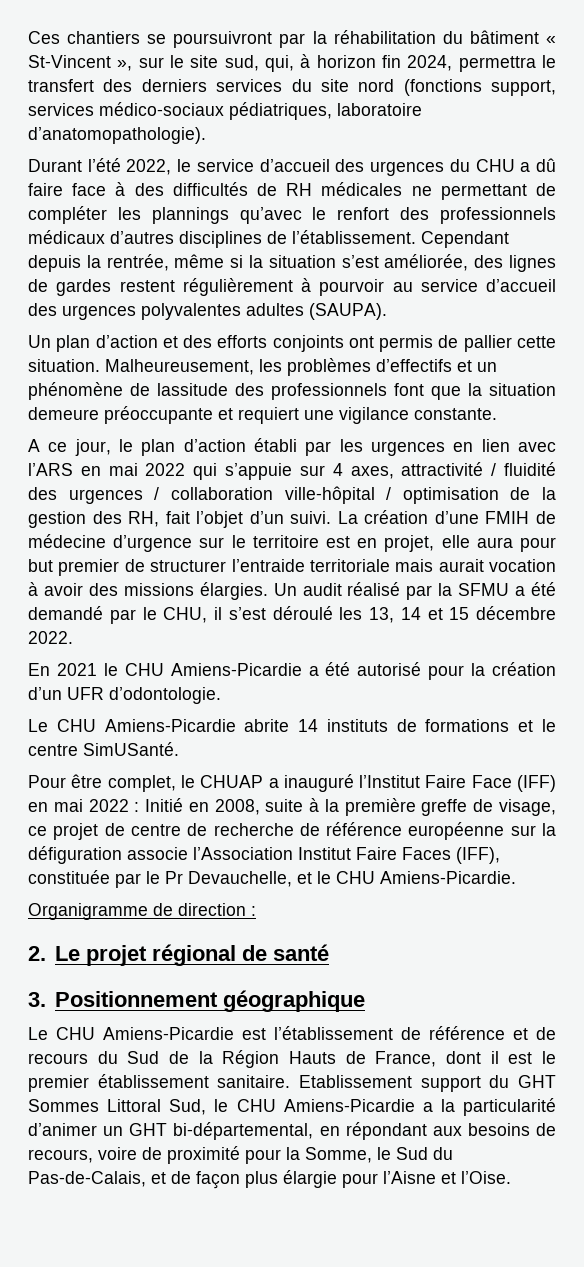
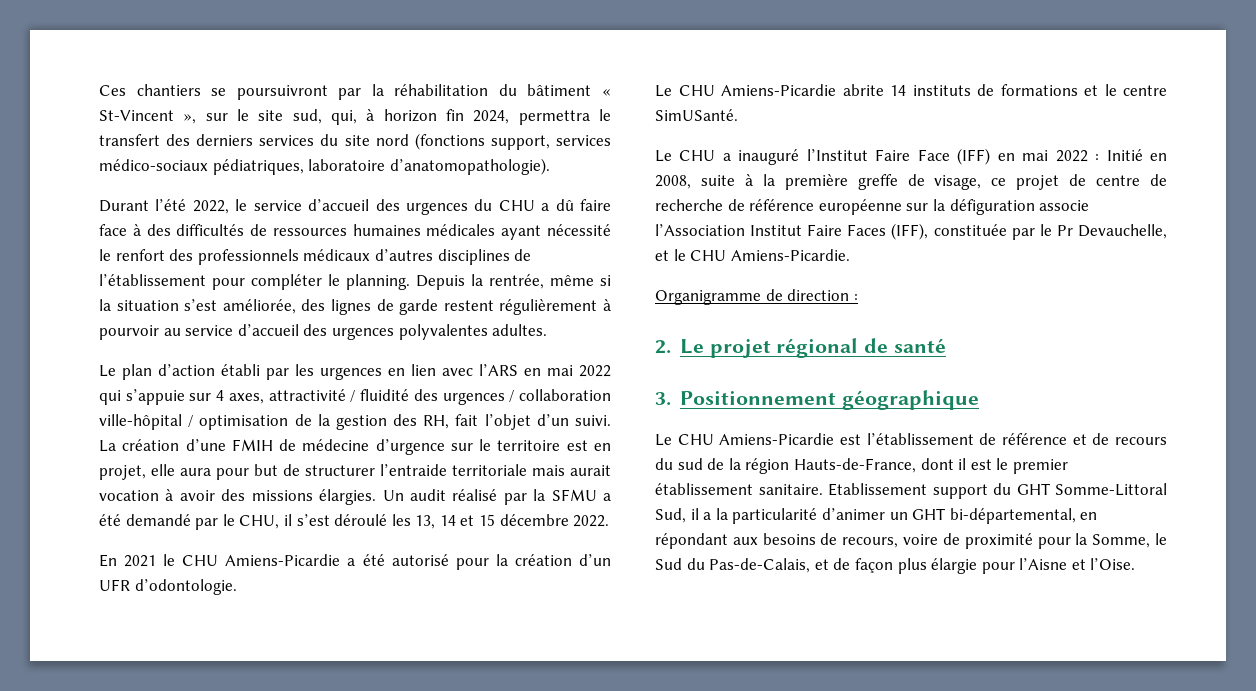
[286,182,556,200] [28,206,302,224] RH médicales ne permettant de compléter les plannings qu’avec -> [272,224,611,240] ressources humaines médicales ayant nécessité
[292,230,509,248] [28,255,81,272] l’établissement. Cependant depuis -> [99,274,465,290] l’établissement pour compléter le planning. Depuis
[56,279,112,296] gardes -> [399,299,439,315] garde
[246,303,387,320] [28,335,556,352] [28,358,497,376] [28,382,556,400] [28,406,497,424] [28,439,133,456] adultes (SAUPA). // Un plan d’action et des efforts conjoints ont permis de pallier cette situation. Malheureusement, les problèmes d’effectifs et un phénomène de lassitude des professionnels font que la situation demeure préoccupante et requiert une vigilance constante. // A ce jour, le -> [492,324,548,336] [99,365,116,377] adultes. // Le
[58,559,120,576] premier -> (278, 470) none
[28,774,264,792] Pour être complet, le CHUAP -> [655,150,716,162] Le CHU
[127,1050,437,1068] Sud de la Région Hauts de France, -> [677,458,916,474] sud de la région Hauts-de-France,
[28,1099,415,1115] Sommes Littoral Sud, le CHU Amiens-Picardie -> [1055,483,1167,496] [655,508,699,523] Somme-Littoral Sud, il

